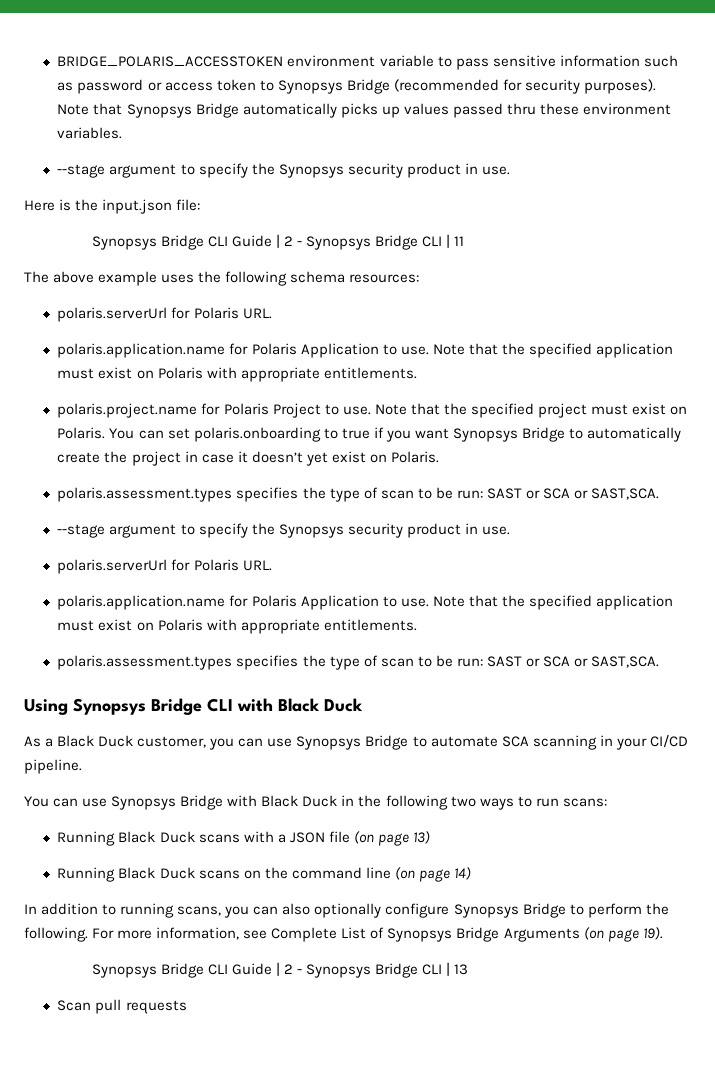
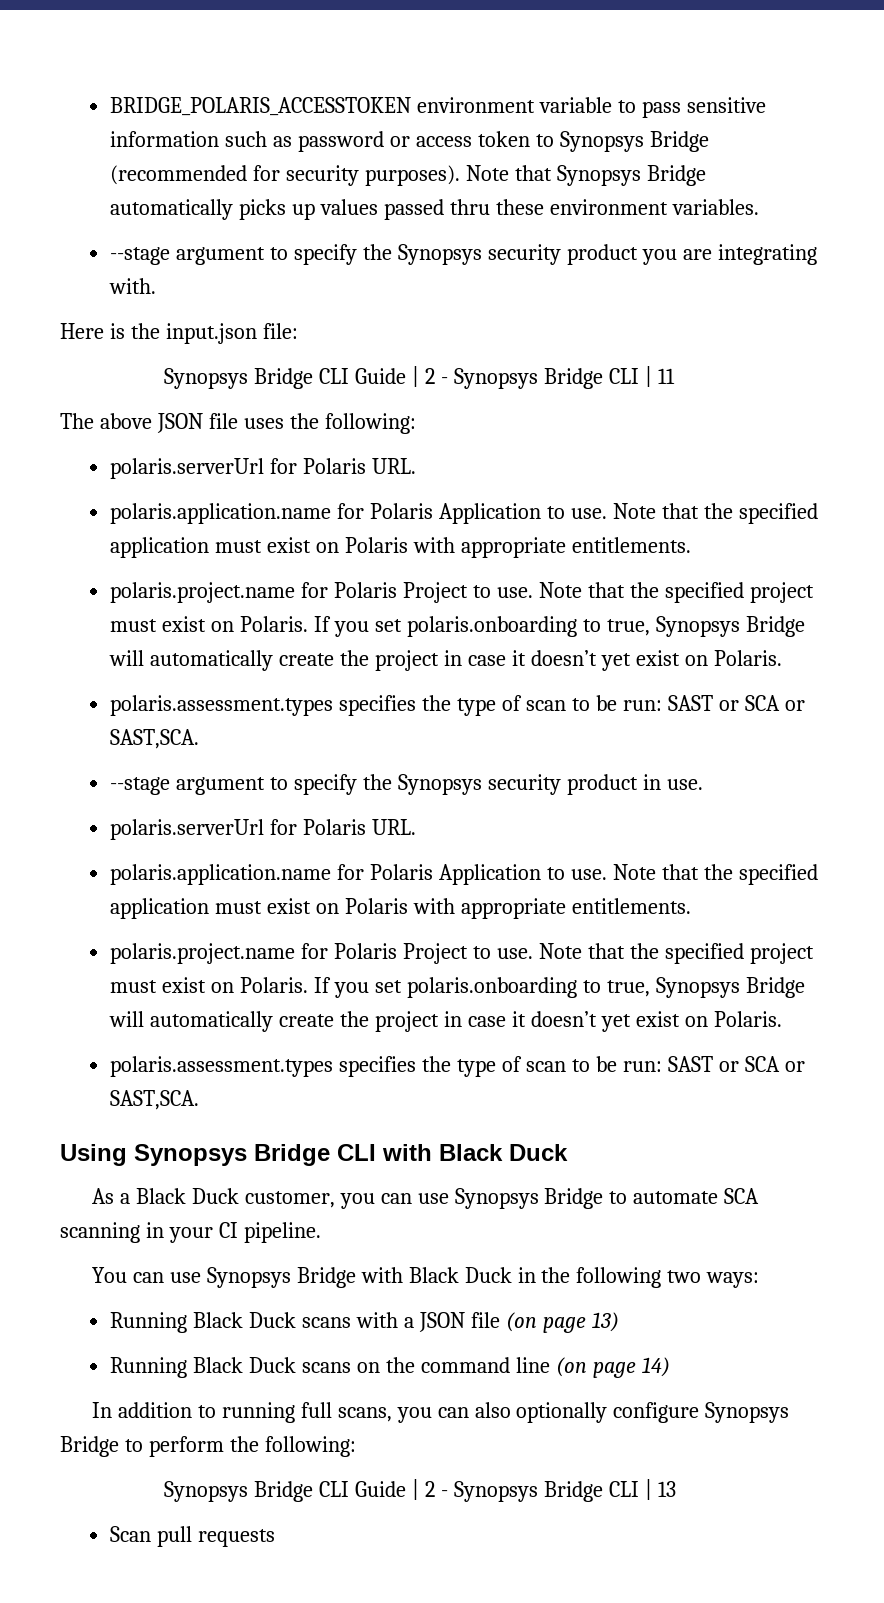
[464,163,510,175] in use. -> [641,244,817,265] [109,278,157,294] you are integrating with.
[98,271,420,286] example uses the following schema resources: -> [156,413,416,434] JSON file uses the following:
[109,427,584,442] You can set polaris.onboarding to true if you want Synopsys Bridge to -> [314,616,805,637] [109,650,145,666] If you set polaris.onboarding to true, Synopsys Bridge will
(417, 625) none -> [110,943,814,964] [110,977,805,998] [109,1011,782,1032] // polaris.project.name for Polaris Project to use. Note that the specified project must exist on Polaris. If you set polaris.onboarding to true, Synopsys Bridge will automatically create the project in case it doesn’t yet exist on Polaris.
[649,735,688,748] CI/CD -> [218,1222,238,1238] CI
[479,796,607,810] ways to run scans: -> [706,1272,760,1288] ways:
(175, 910) none -> [300,1402,332,1418] full
[24,927,663,942] following. For more information, see Complete List of Synopsys Bridge Arguments (on page 19). -> [264,1436,356,1457] following:

